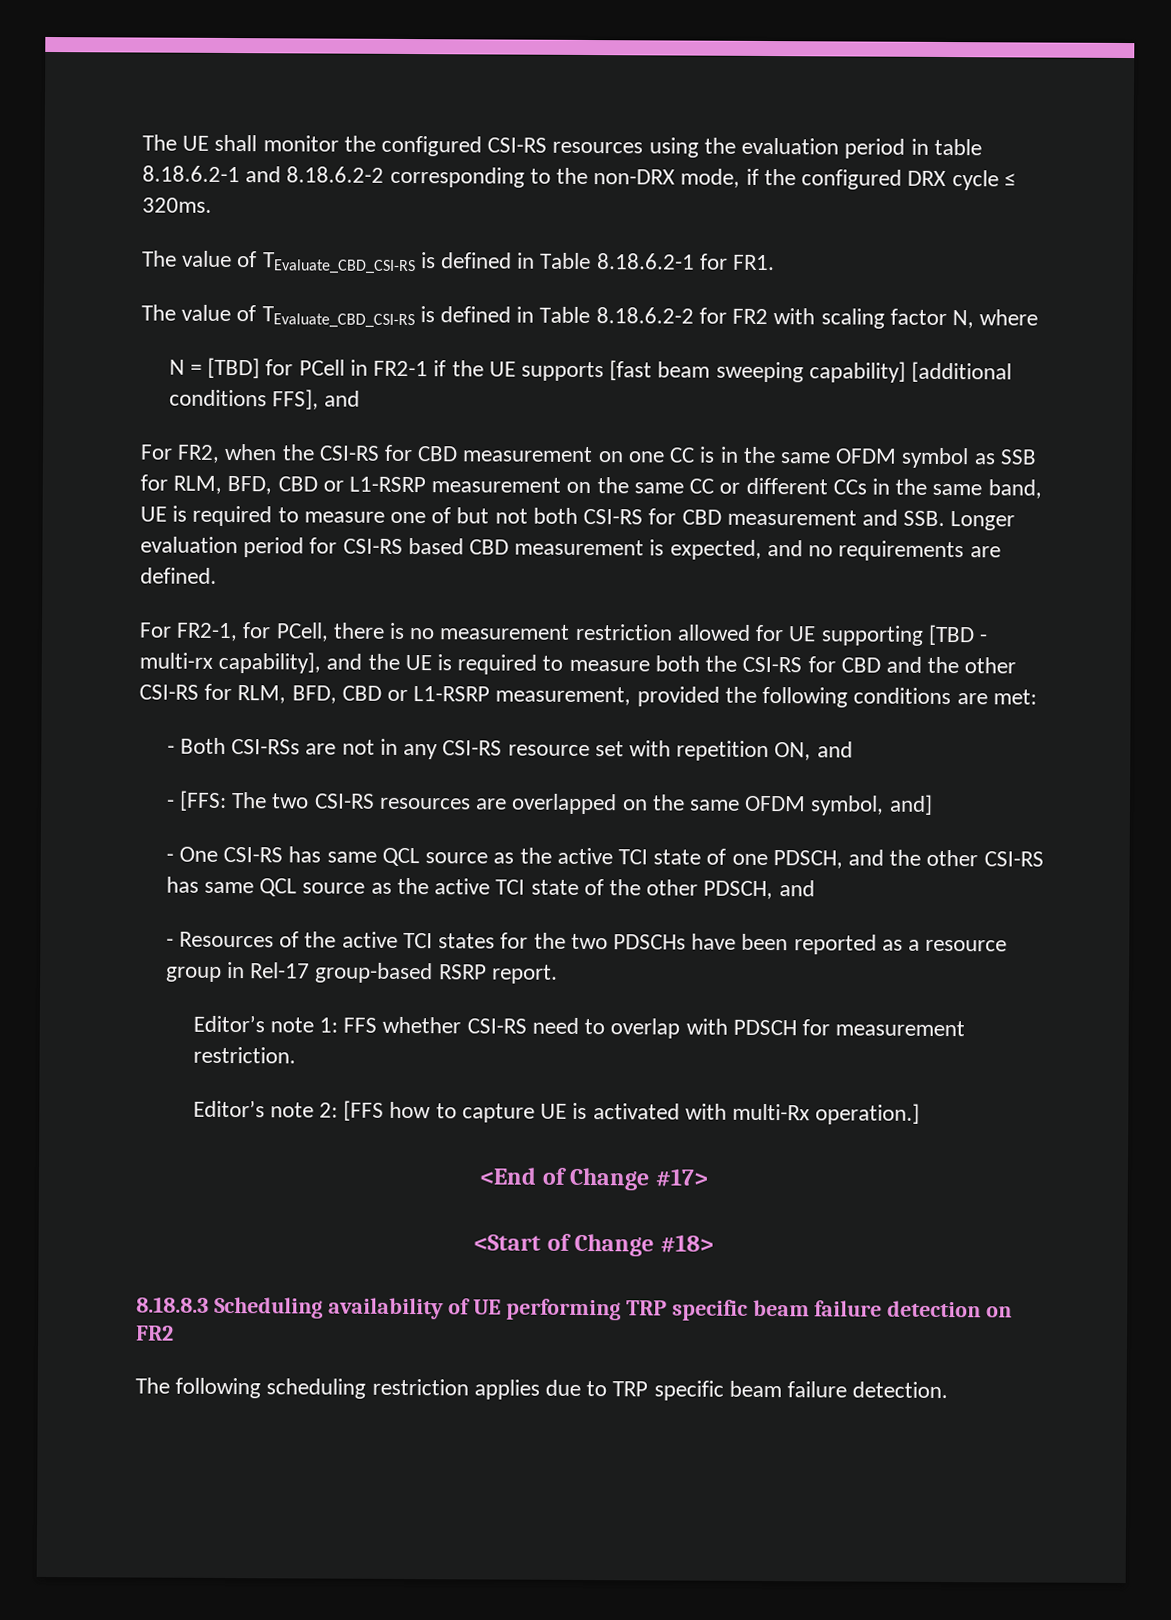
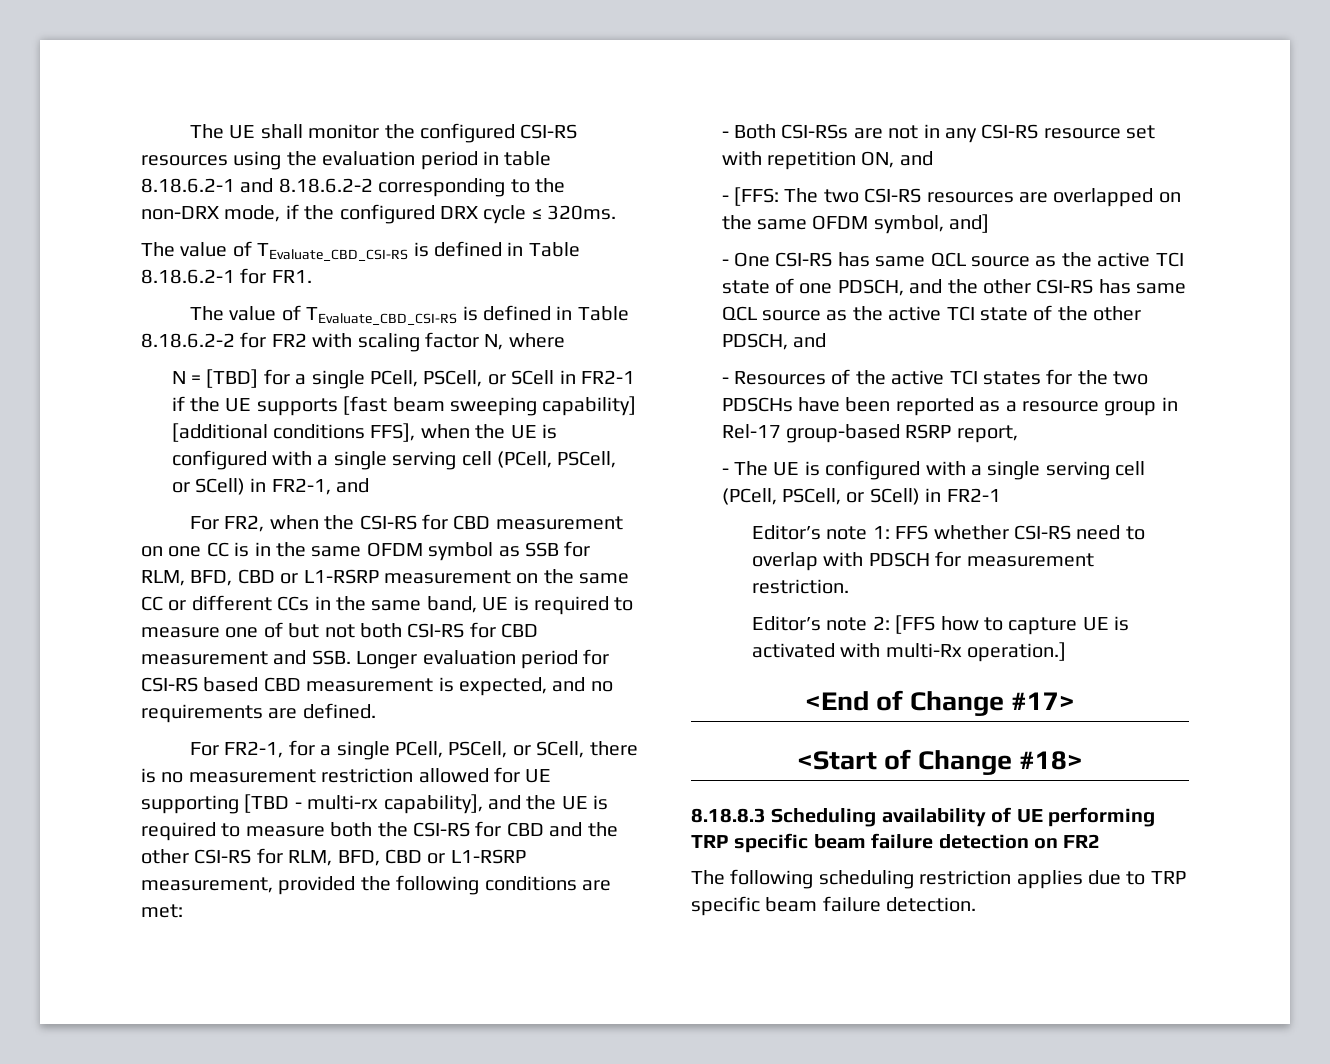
[298,359,345,376] PCell -> [295,370,555,389] a single PCell, PSCell, or SCell
(320, 399) none -> [420,424,557,439] [171,450,617,470] [171,478,331,495] when the UE is configured with a single serving cell (PCell, PSCell, or SCell) in FR2-1,
[275,622,329,642] PCell, -> [320,741,585,760] a single PCell, PSCell, or SCell,
[491,964,558,984] report. -> [956,425,1018,443] [721,460,1146,480] [721,488,1001,505] report, // - The UE is configured with a single serving cell (PCell, PSCell, or SCell) in FR2-1

